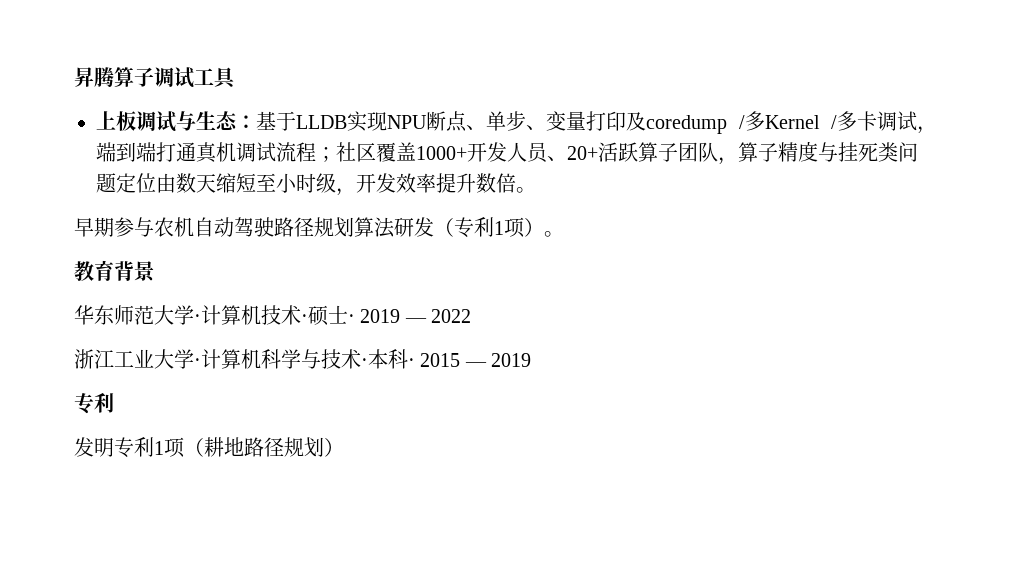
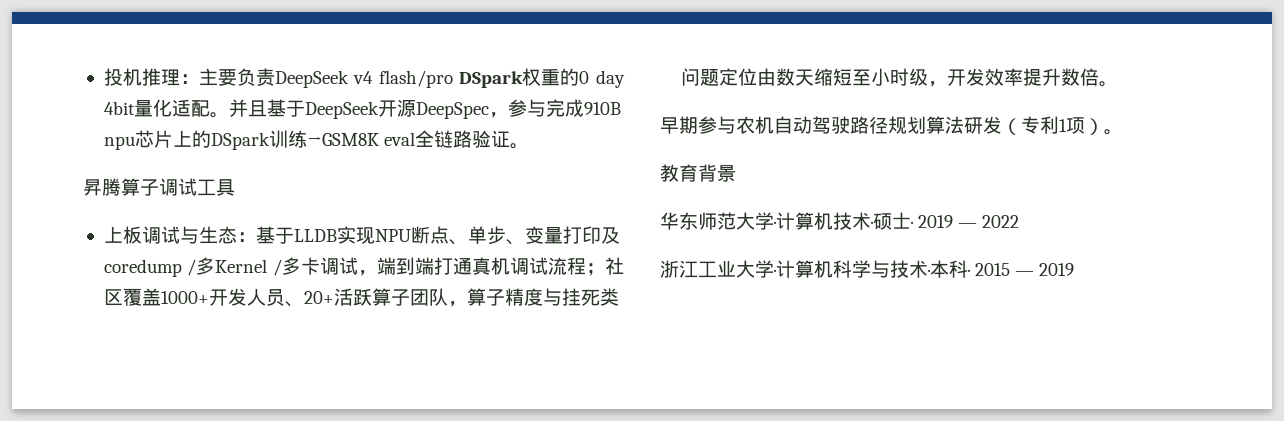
(74, 77) none -> [103,68,626,88] [103,99,621,119] [103,130,530,150] 投机推理：主要负责DeepSeek v4 flash/pro DSpark权重的0 day 4bit量化适配。并且基于DeepSeek开源DeepSpec，参与完成910B npu芯片上的DSpark训练→GSM8K eval全链路验证。 //
[74,392,114,414] [74,437,344,458] // 专利 // 发明专利1项（耕地路径规划） -> (1075, 269) none

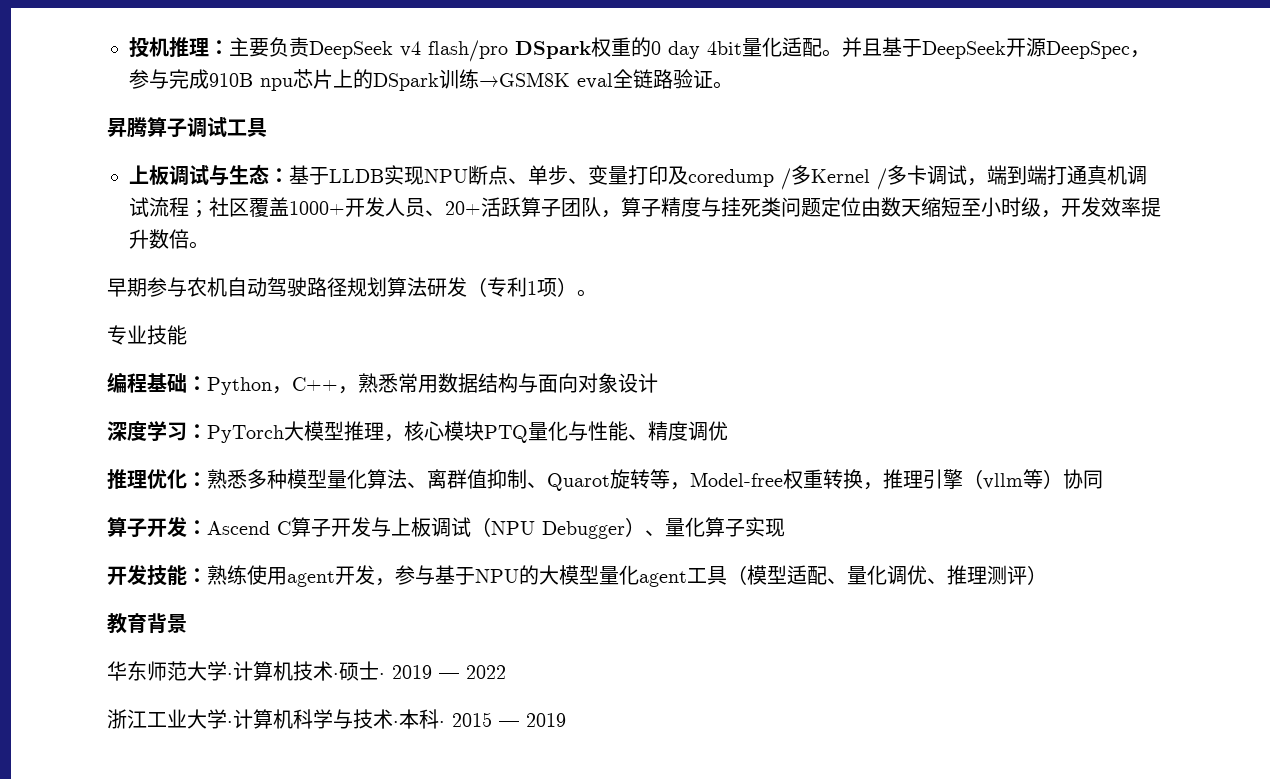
(1123, 132) none -> [107,325,187,345] [107,372,658,395] [107,421,728,443] [107,469,1103,491] [107,517,785,539] [107,565,1047,587] // 专业技能 // 编程基础：Python，C++，熟悉常用数据结构与面向对象设计 // 深度学习：PyTorch大模型推理，核心模块PTQ量化与性能、精度调优 // 推理优化：熟悉多种模型量化算法、离群值抑制、Quarot旋转等，Model-free权重转换，推理引擎（vllm等）协同 // 算子开发：Ascend C算子开发与上板调试（NPU Debugger）、量化算子实现 // 开发技能：熟练使用agent开发，参与基于NPU的大模型量化agent工具（模型适配、量化调优、推理测评）

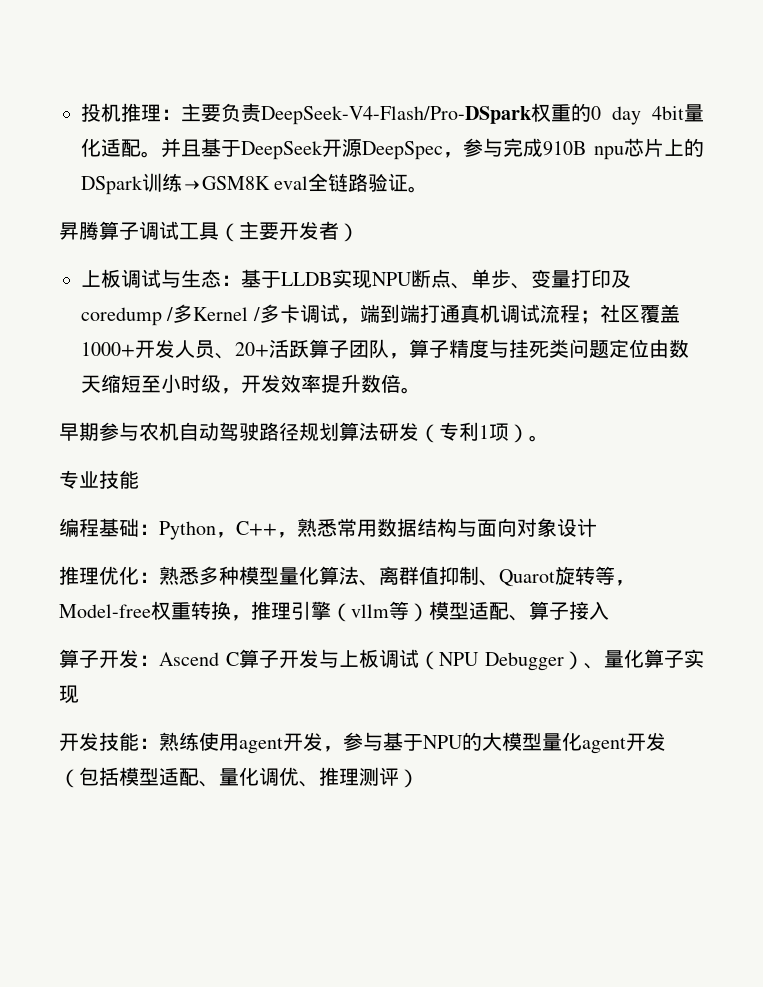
[309,40,591,62] DeepSeek v4 flash/pro DSpark -> [261,106,531,125] DeepSeek-V4-Flash/Pro-DSpark
(267, 127) none -> [219,221,359,242] （主要开发者）
[107,421,728,443] // 深度学习：PyTorch大模型推理，核心模块PTQ量化与性能、精度调优 -> (597, 527) none
[1063,469,1103,489] 协同 -> [429,601,609,621] 模型适配、算子接入
[687,565,747,585] 工具（ -> [626,732,666,751] [59,767,119,788] 开发（包括
[107,613,187,634] [107,661,506,681] [107,709,566,729] // 教育背景 // 华东师范大学·计算机技术·硕士· 2019 — 2022 // 浙江工业大学·计算机科学与技术·本科· 2015 — 2019 -> (419, 778) none

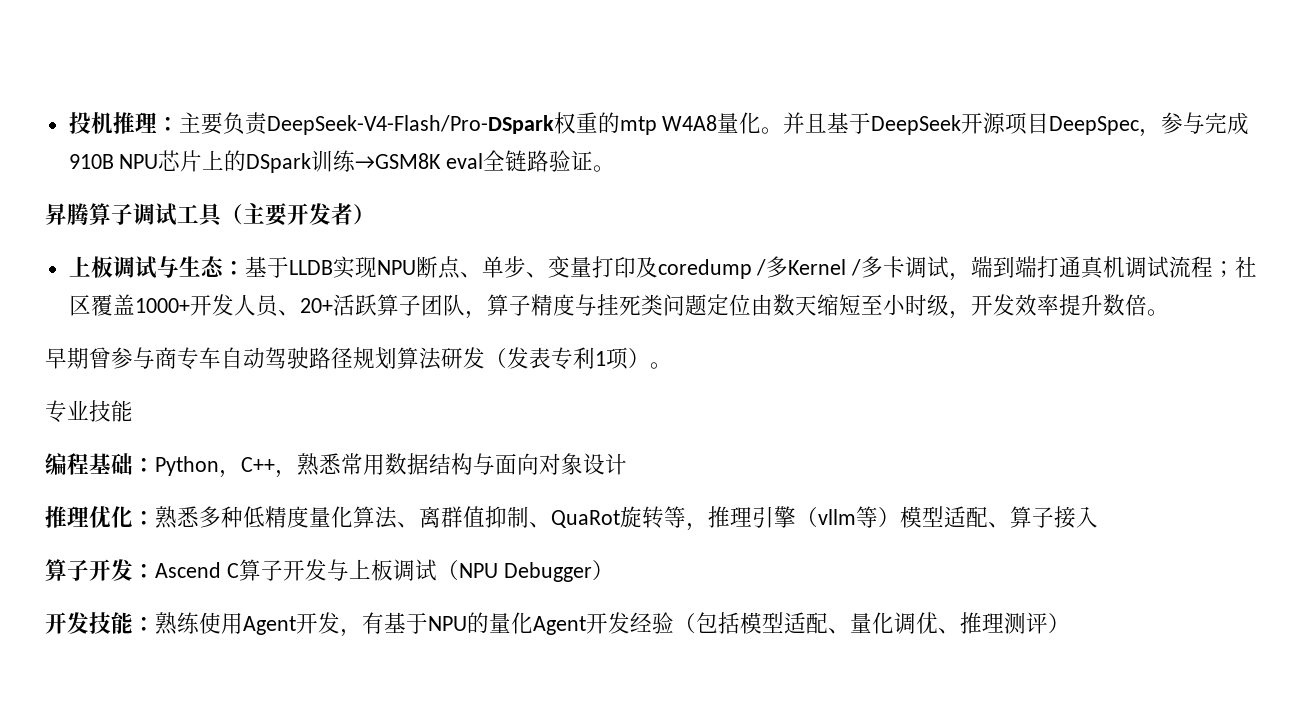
[591,104,704,125] [81,138,141,157] 0 day 4bit量化适配 -> [619,112,762,135] mtp W4A8量化
(362, 148) none -> [1005,112,1050,135] 项目
[594,146,624,160] npu -> [119,154,159,169] NPU
[99,422,179,441] 参与农机 -> [89,347,221,370] 曾参与商专车
(439, 433) none -> [507,347,551,369] 发表
[239,566,279,585] 模型 -> [243,506,309,528] 低精度
[499,569,555,587] Quarot -> [551,510,620,528] QuaRot
[59,601,251,621] Model-free权重转换， -> (708, 527) none
[584,649,704,669] [59,685,79,704] 、量化算子实现 -> (614, 570) none
[239,732,666,754] agent开发，参与基于NPU的大模型量化agent开发 -> [243,612,674,637] Agent开发，有基于NPU的量化Agent开发经验

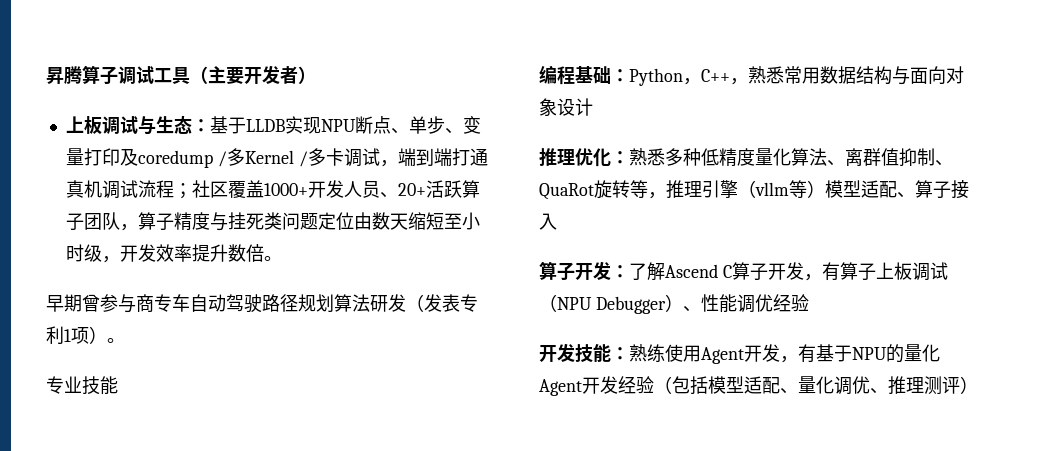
[68,112,1250,137] [68,150,616,173] 投机推理：主要负责DeepSeek-V4-Flash/Pro-DSpark权重的mtp W4A8量化。并且基于DeepSeek开源项目DeepSpec，参与完成910B NPU芯片上的DSpark训练→GSM8K eval全链路验证。 // -> (46, 75) none
(155, 571) none -> [629,262,665,281] 了解
[326,559,349,581] 与 -> [803,262,876,281] ，有算子
(614, 570) none -> [682,294,809,313] 、性能调优经验

